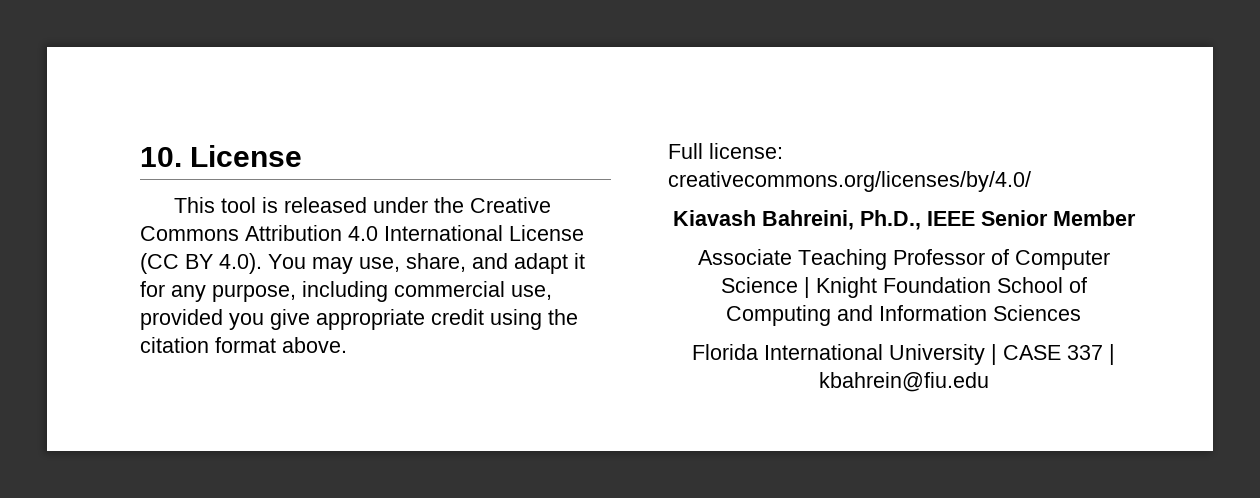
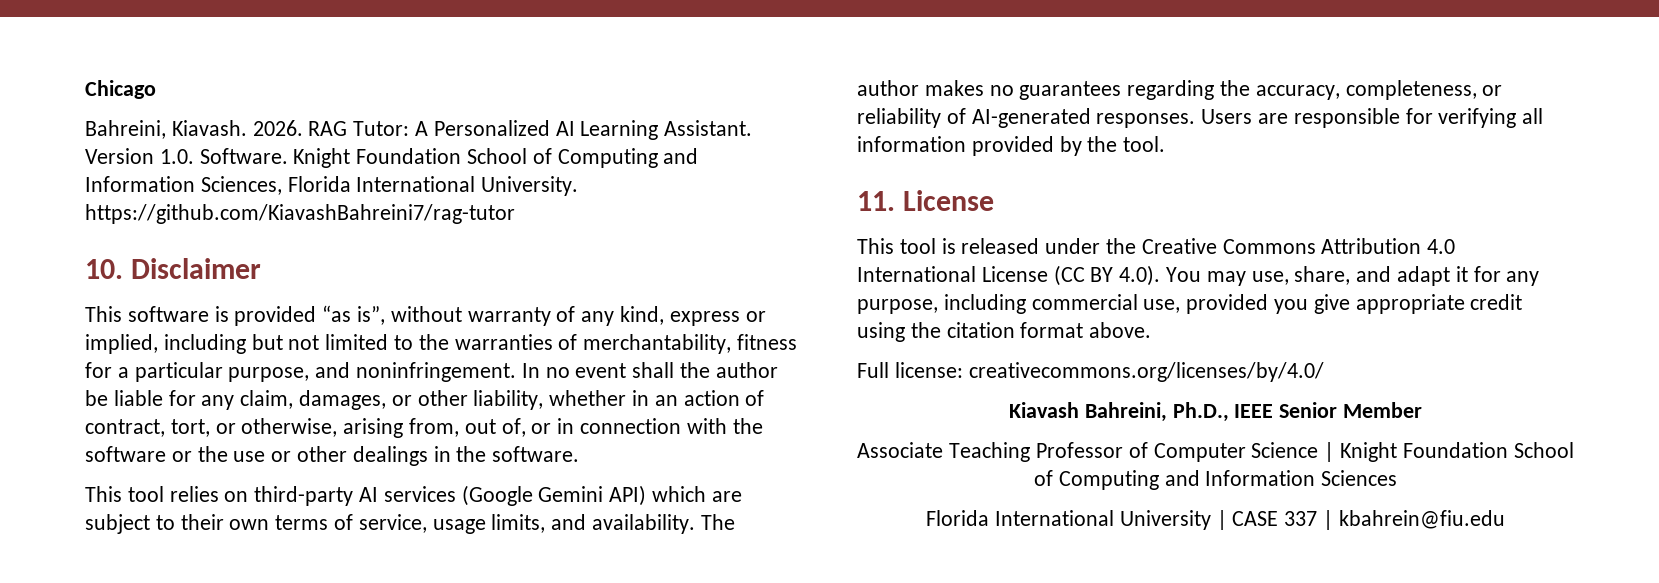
[140,147,182,167] 10. -> [85,80,156,99] [85,120,753,140] [85,148,699,168] [85,176,579,196] [85,204,515,224] [85,258,262,279] [85,305,766,326] [85,334,798,354] [85,362,778,382] [85,390,765,410] [85,418,763,438] [85,446,580,466] [85,485,742,506] [85,514,735,534] [857,80,1503,100] [857,108,1544,128] [857,136,1166,156] [857,191,895,211] Chicago // Bahreini, Kiavash. 2026. RAG Tutor: A Personalized AI Learning Assistant. Version 1.0. Software. Knight Foundation School of Computing and Information Sciences, Florida International University. https://github.com/KiavashBahreini7/rag-tutor // 10. Disclaimer // This software is provided “as is”, without warranty of any kind, express or implied, including but not limited to the warranties of merchantability, fitness for a particular purpose, and noninfringement. In no event shall the author be liable for any claim, damages, or other liability, whether in an action of contract, tort, or otherwise, arising from, out of, or in connection with the software or the use or other dealings in the software. // This tool relies on third-party AI services (Google Gemini API) which are subject to their own terms of service, usage limits, and availability. The author makes no guarantees regarding the accuracy, completeness, or reliability of AI-generated responses. Users are responsible for verifying all information provided by the tool. // 11.

